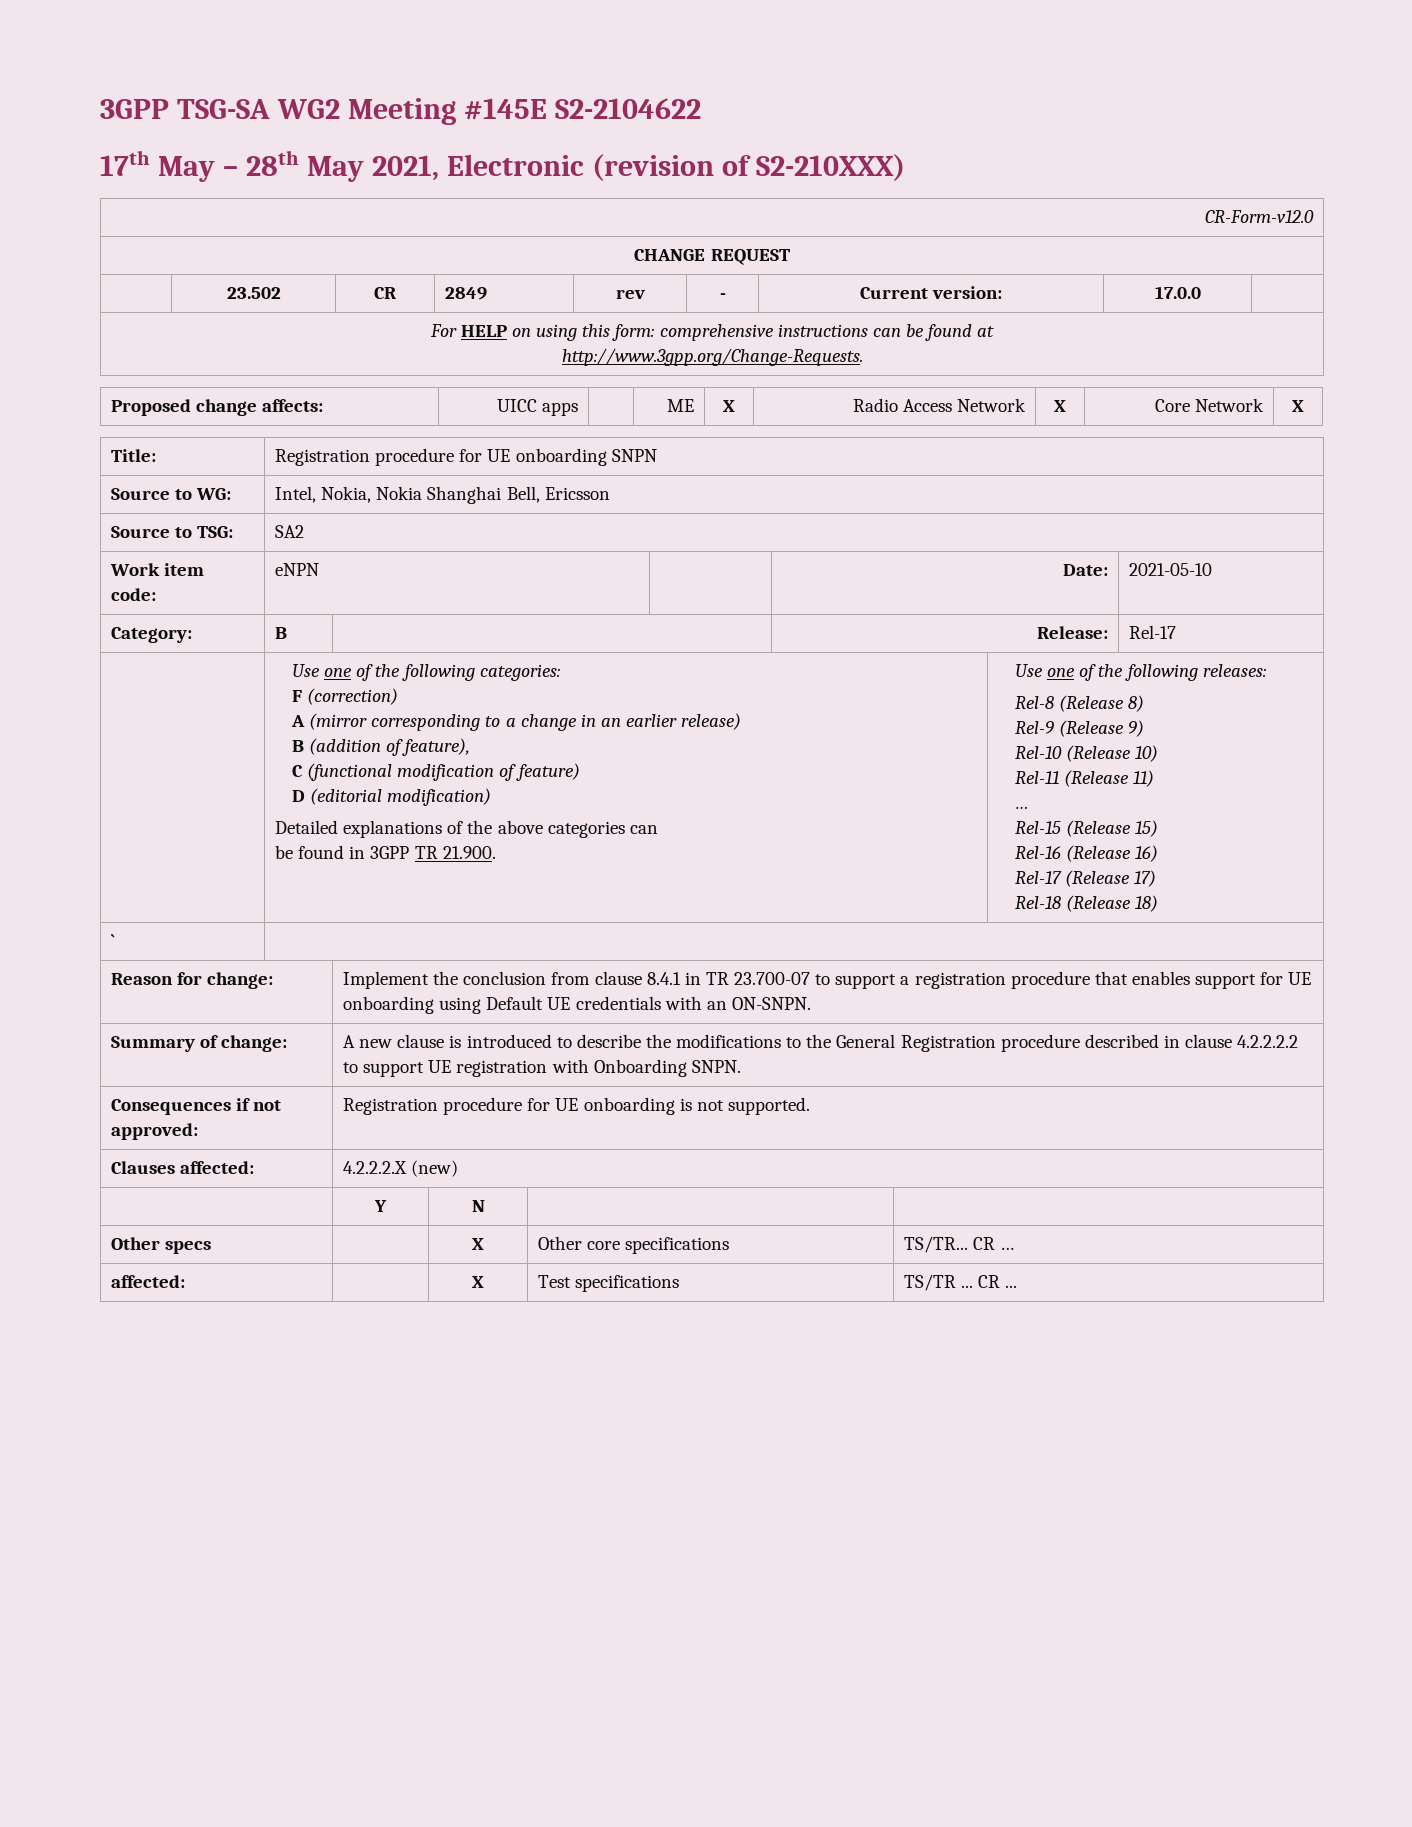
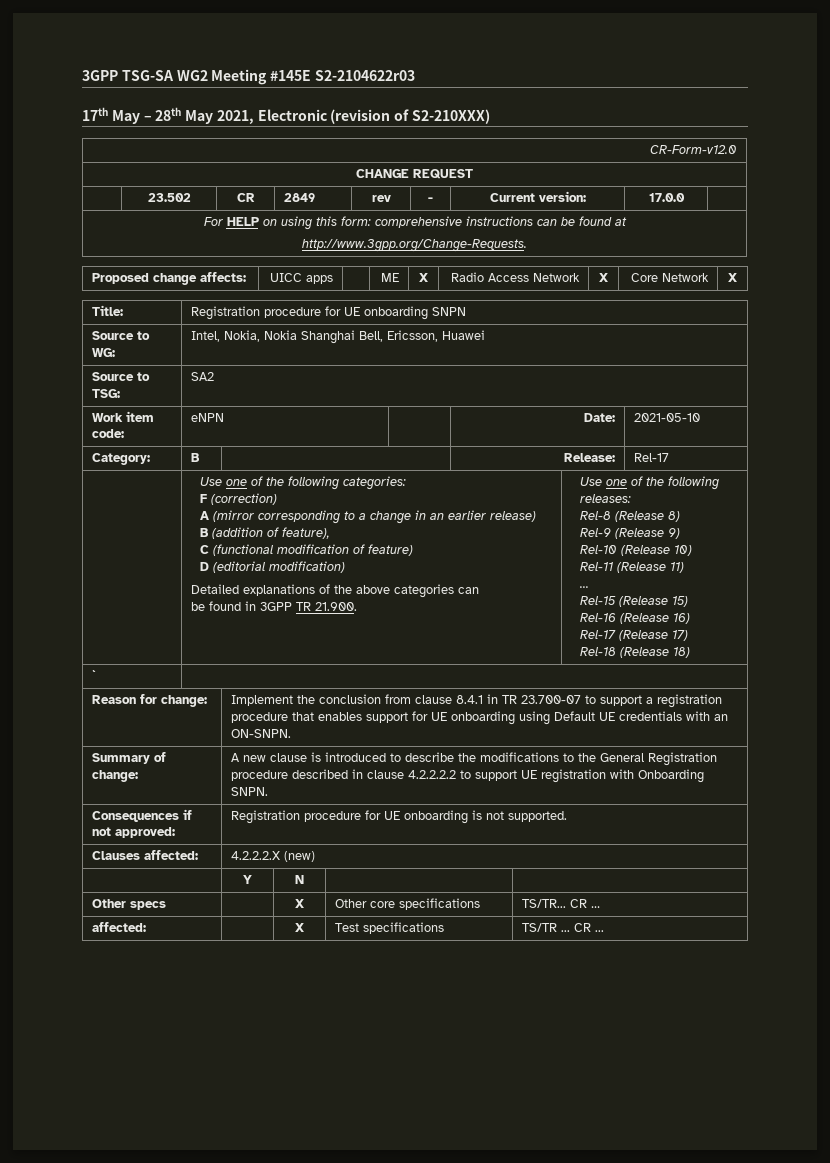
[554,98,701,119] S2-2104622 -> [314,70,415,81] S2-2104622r03
[544,487,610,500] Ericsson -> [386,330,485,342] Ericsson, Huawei

